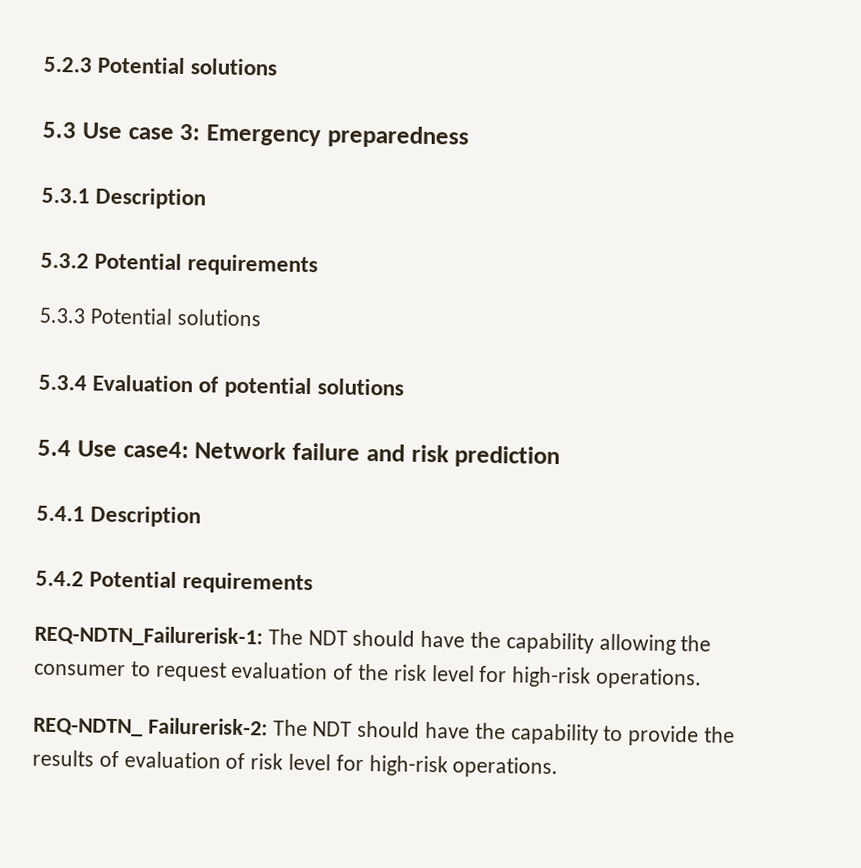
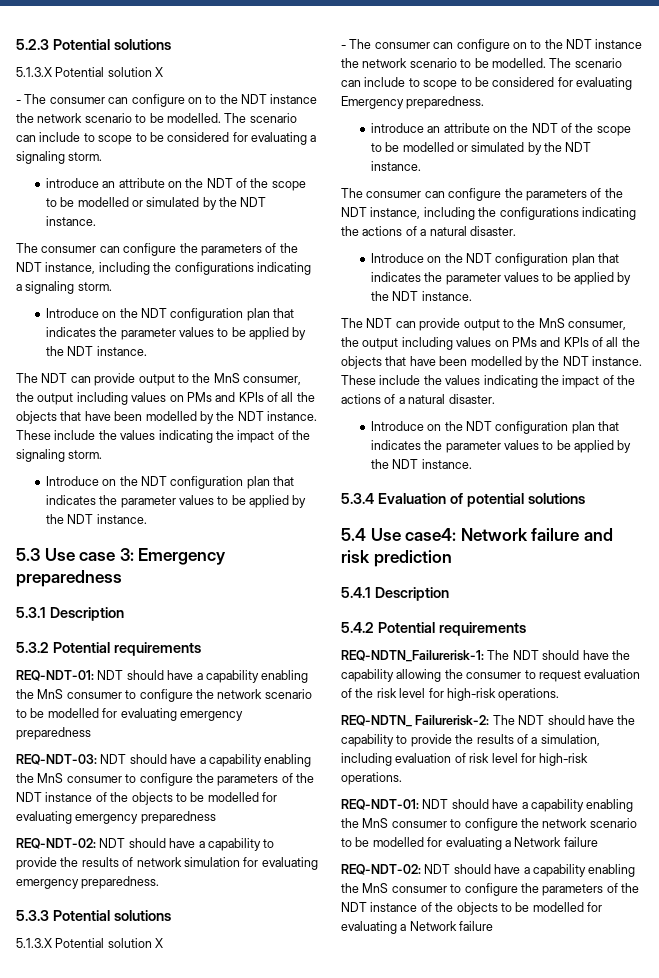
(278, 67) none -> [16,67,164,77] [16,94,318,107] [16,113,297,123] [16,132,317,145] [16,151,103,164] [45,178,306,191] [45,197,267,210] [45,216,96,226] [16,243,298,256] [16,262,311,275] [16,281,112,294] [45,308,295,321] [45,327,307,340] [45,346,147,356] [16,373,301,386] [16,392,315,405] [16,411,317,424] [16,430,310,443] [16,449,103,462] [45,476,295,489] [45,495,307,508] [45,514,147,524] // 5.1.3.X Potential solution X // - The consumer can configure on to the NDT instance the network scenario to be modelled. The scenario can include to scope to be considered for evaluating a signaling storm. // introduce an attribute on the NDT of the scope to be modelled or simulated by the NDT instance. // The consumer can configure the parameters of the NDT instance, including the configurations indicating a signaling storm. // Introduce on the NDT configuration plan that indicates the parameter values to be applied by the NDT instance. // The NDT can provide output to the MnS consumer, the output including values on PMs and KPIs of all the objects that have been modelled by the NDT instance. These include the values indicating the impact of the signaling storm. // Introduce on the NDT configuration plan that indicates the parameter values to be applied by the NDT instance.
[39,307,261,327] 5.3.3 Potential solutions -> [16,670,309,683] [16,689,312,702] [16,708,243,721] [16,727,91,740] [16,754,312,767] [16,773,314,786] [16,792,277,805] [16,811,216,824] [16,838,275,851] [16,857,318,870] [16,876,160,889] [16,910,171,921] [16,938,164,948] [341,39,643,52] [341,58,622,68] [341,77,632,90] [341,96,485,109] [370,123,631,136] [370,142,592,155] [370,161,421,171] [341,188,623,201] [341,207,636,220] [341,226,516,236] [370,253,620,266] [370,272,632,285] [370,291,472,301] [341,318,626,331] [341,337,640,350] [341,356,642,369] [341,375,635,388] [341,394,495,404] [370,421,620,434] [370,440,632,453] [370,459,472,469] REQ-NDT-01: NDT should have a capability enabling the MnS consumer to configure the network scenario to be modelled for evaluating emergency preparedness // REQ-NDT-03: NDT should have a capability enabling the MnS consumer to configure the parameters of the NDT instance of the objects to be modelled for evaluating emergency preparedness // REQ-NDT-02: NDT should have a capability to provide the results of network simulation for evaluating emergency preparedness. // 5.3.3 Potential solutions // 5.1.3.X Potential solution X // - The consumer can configure on to the NDT instance the network scenario to be modelled. The scenario can include to scope to be considered for evaluating Emergency preparedness. // introduce an attribute on the NDT of the scope to be modelled or simulated by the NDT instance. // The consumer can configure the parameters of the NDT instance, including the configurations indicating the actions of a natural disaster. // Introduce on the NDT configuration plan that indicates the parameter values to be applied by the NDT instance. // The NDT can provide output to the MnS consumer, the output including values on PMs and KPIs of all the objects that have been modelled by the NDT instance. These include the values indicating the impact of the actions of a natural disaster. // Introduce on the NDT configuration plan that indicates the parameter values to be applied by the NDT instance.
(119, 759) none -> [531,734,600,746] [341,753,392,766] a simulation, including
(559, 767) none -> [341,799,634,812] [341,818,637,831] [341,837,598,850] [341,864,636,877] [341,883,639,896] [341,902,602,915] [341,921,494,934] // REQ-NDT-01: NDT should have a capability enabling the MnS consumer to configure the network scenario to be modelled for evaluating a Network failure // REQ-NDT-02: NDT should have a capability enabling the MnS consumer to configure the parameters of the NDT instance of the objects to be modelled for evaluating a Network failure

